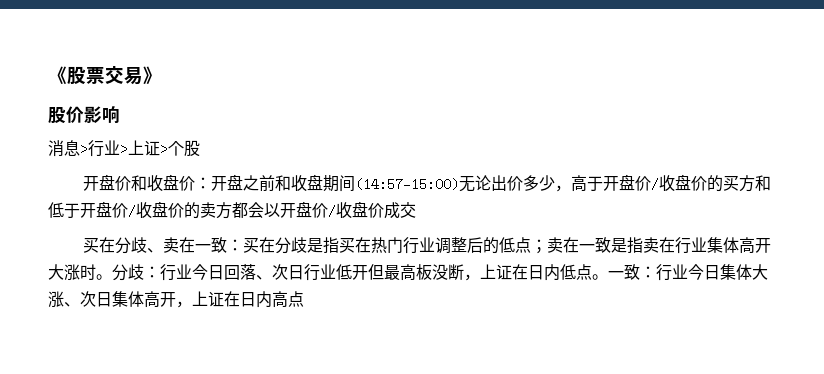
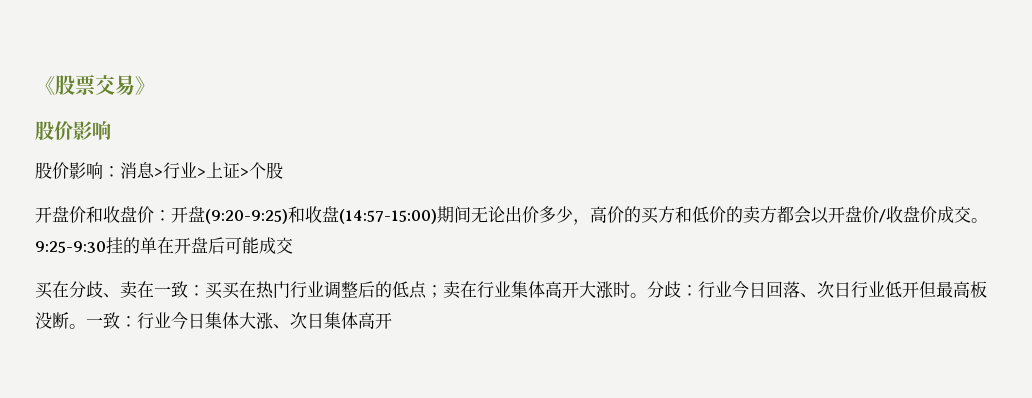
(120, 115) none -> [35,162,120,179] 股价影响：
[243,174,772,192] [48,201,168,219] 之前和收盘期间(14:57-15:00)无论出价多少，高于开盘价/收盘价的买方和低于开盘价/收盘 -> [205,206,709,225] (9:20-9:25)和收盘(14:57-15:00)期间无论出价多少，高价的买方和低
(416, 210) none -> [971,218,988,223] [35,237,293,254] 。9:25-9:30挂的单在开盘后可能成交
[259,237,340,254] 在分歧是指 -> (223, 290) none
[579,237,676,254] 一致是指卖在 -> (477, 289) none
[464,264,592,281] ，上证在日内低点 -> (69, 320) none
[176,291,304,308] ，上证在日内高点 -> (392, 320) none

